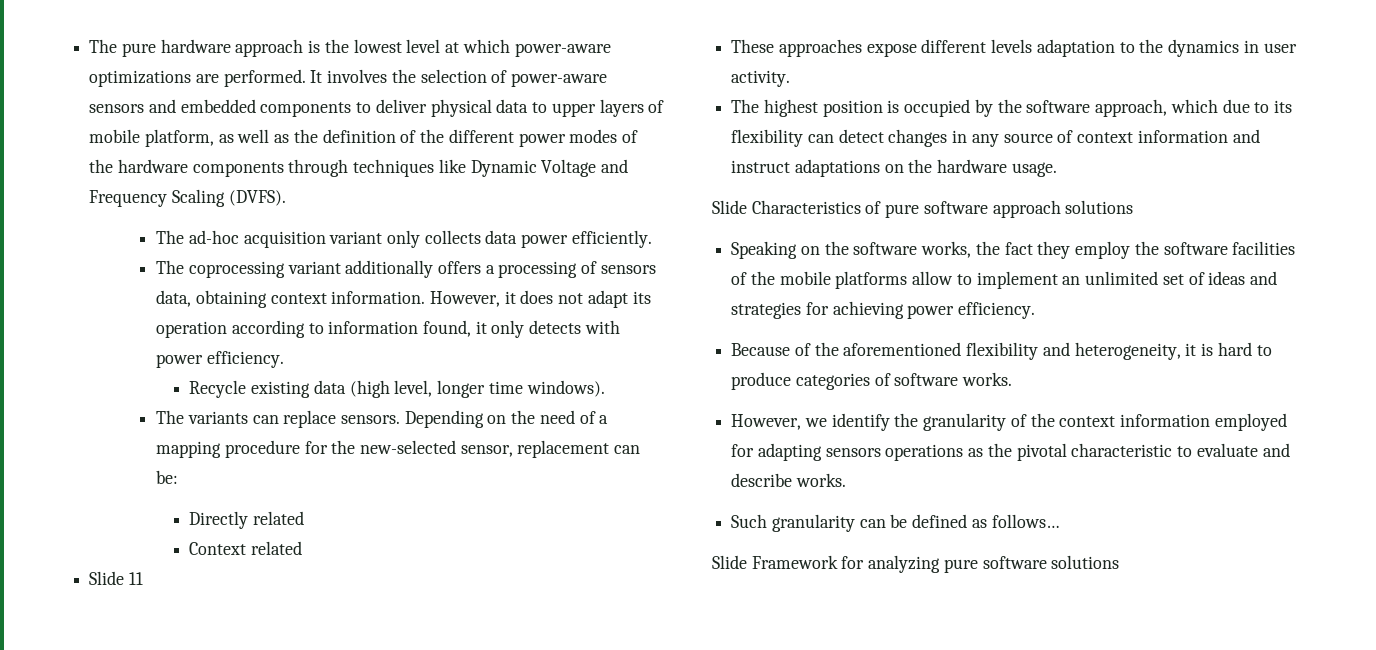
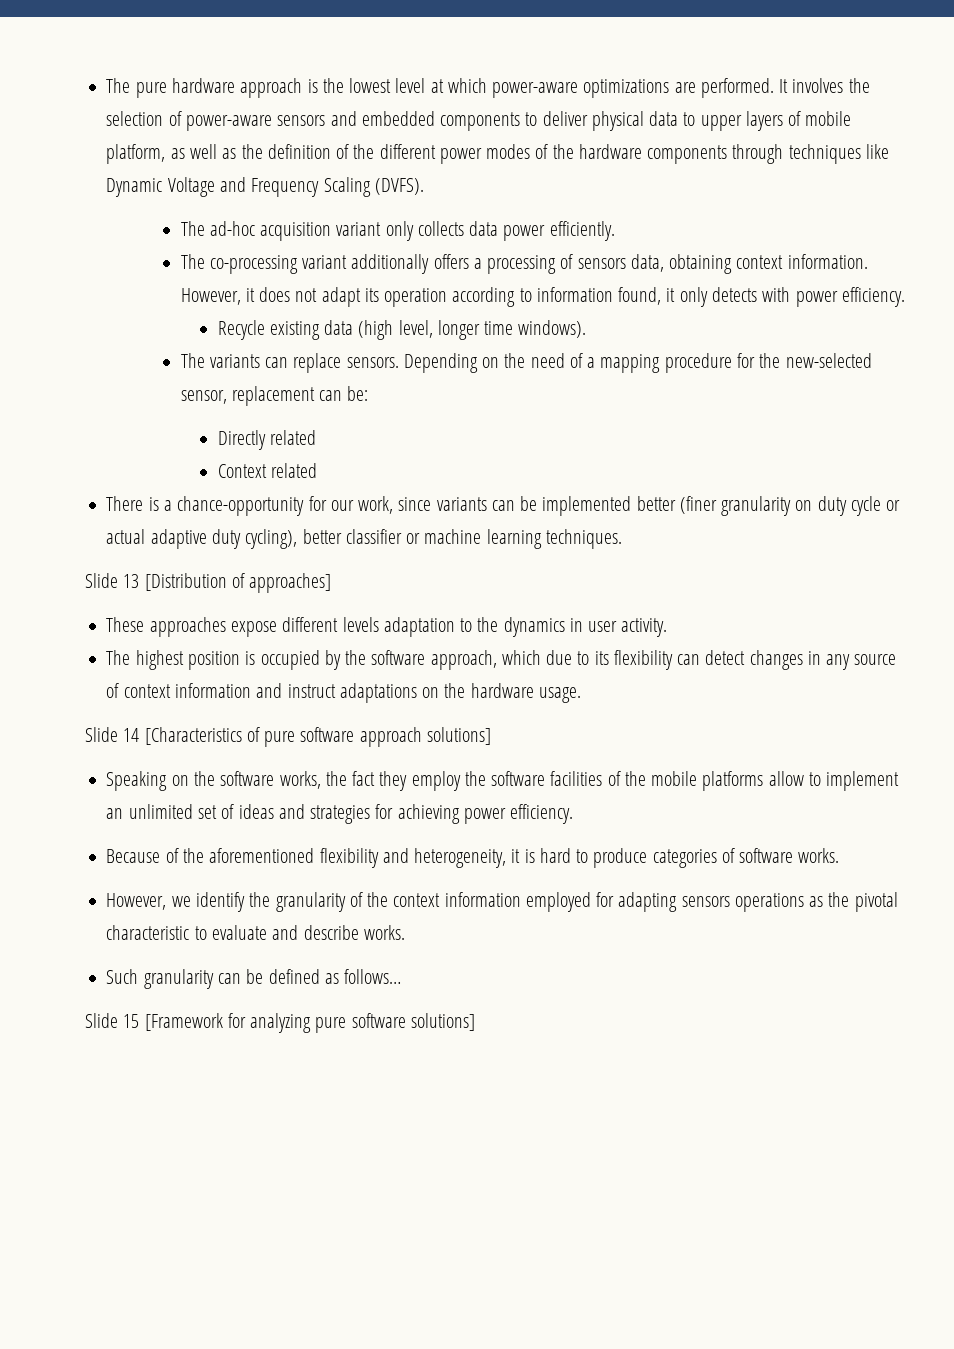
[188,261,285,278] coprocessing -> [209,255,298,274] co-processing
[89,571,143,585] Slide 11 -> [106,496,901,516] [106,529,622,549] [85,573,332,593] There is a chance-opportunity for our work, since variants can be implemented better (finer granularity on duty cycle or actual adaptive duty cycling), better classifier or machine learning techniques. // Slide 13 [Distribution of approaches]
[751,200,861,214] Characteristics -> [123,727,242,745] 14 [Characteristics
[1065,200,1134,214] solutions -> [426,727,491,745] solutions]
[751,555,838,569] Framework -> [123,1013,223,1031] 15 [Framework
[1051,555,1120,569] solutions -> [410,1013,475,1031] solutions]

